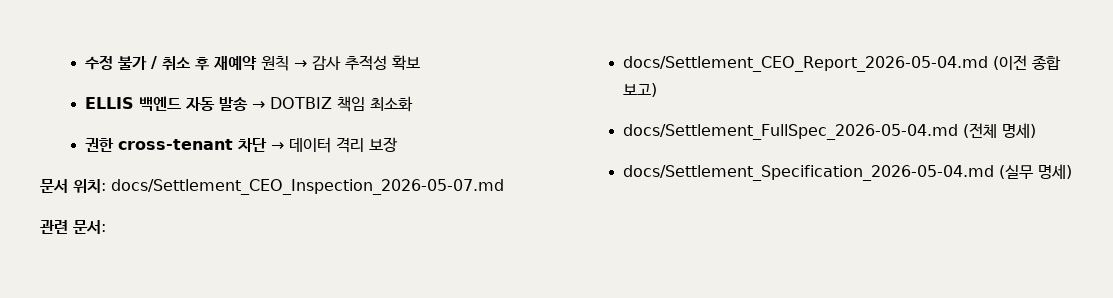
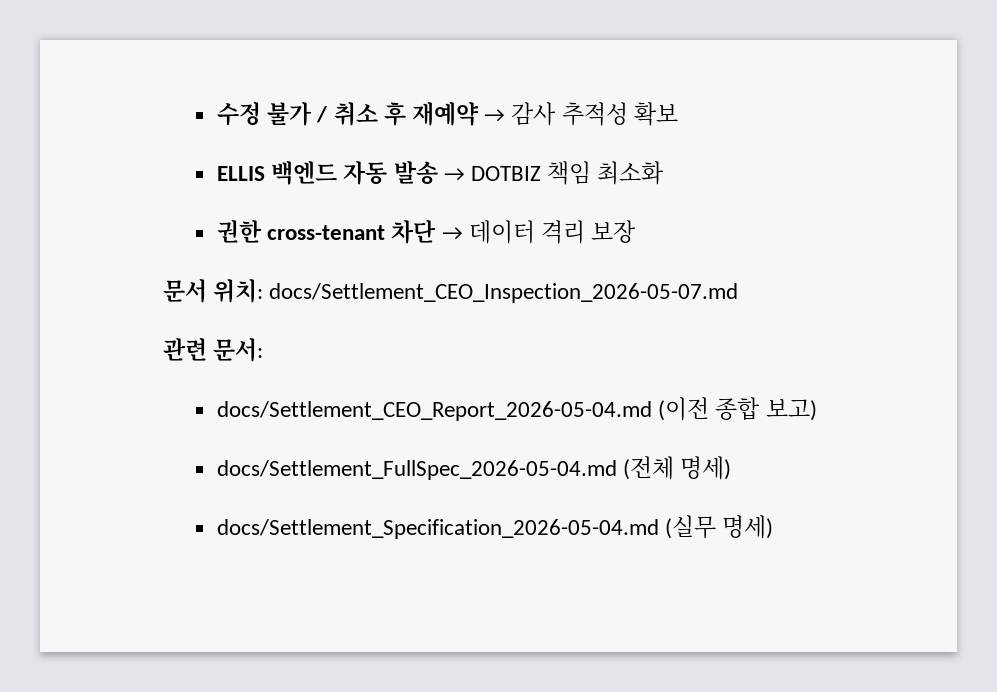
[261,56,290,71] 원칙 -> (479, 114) none

